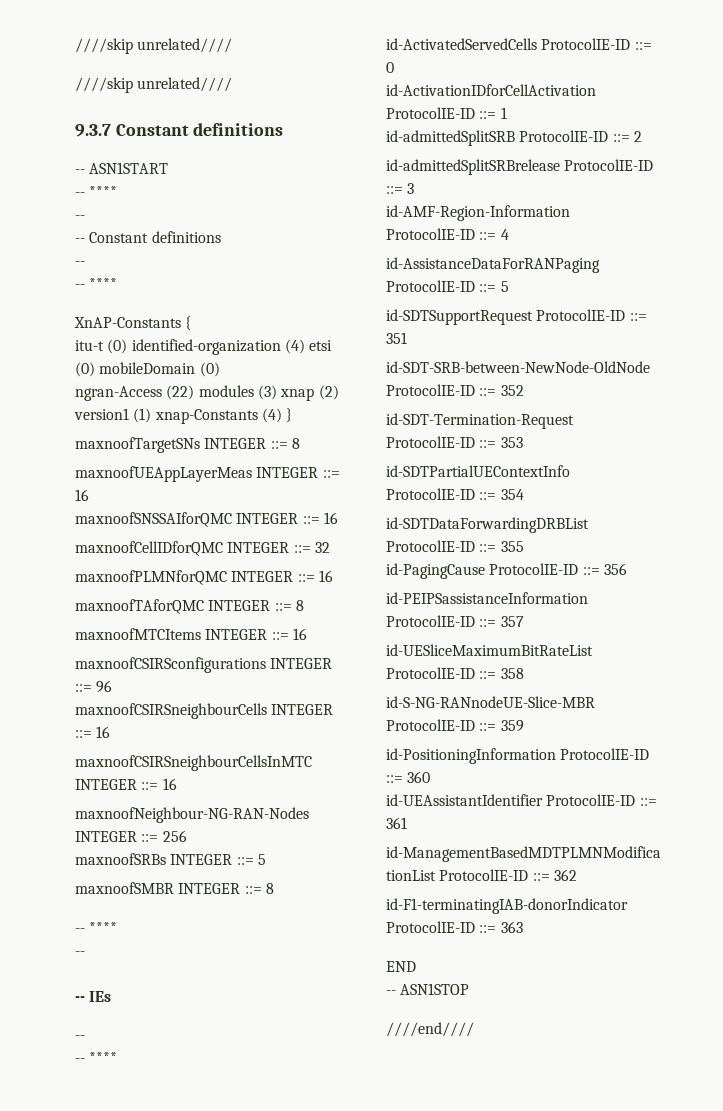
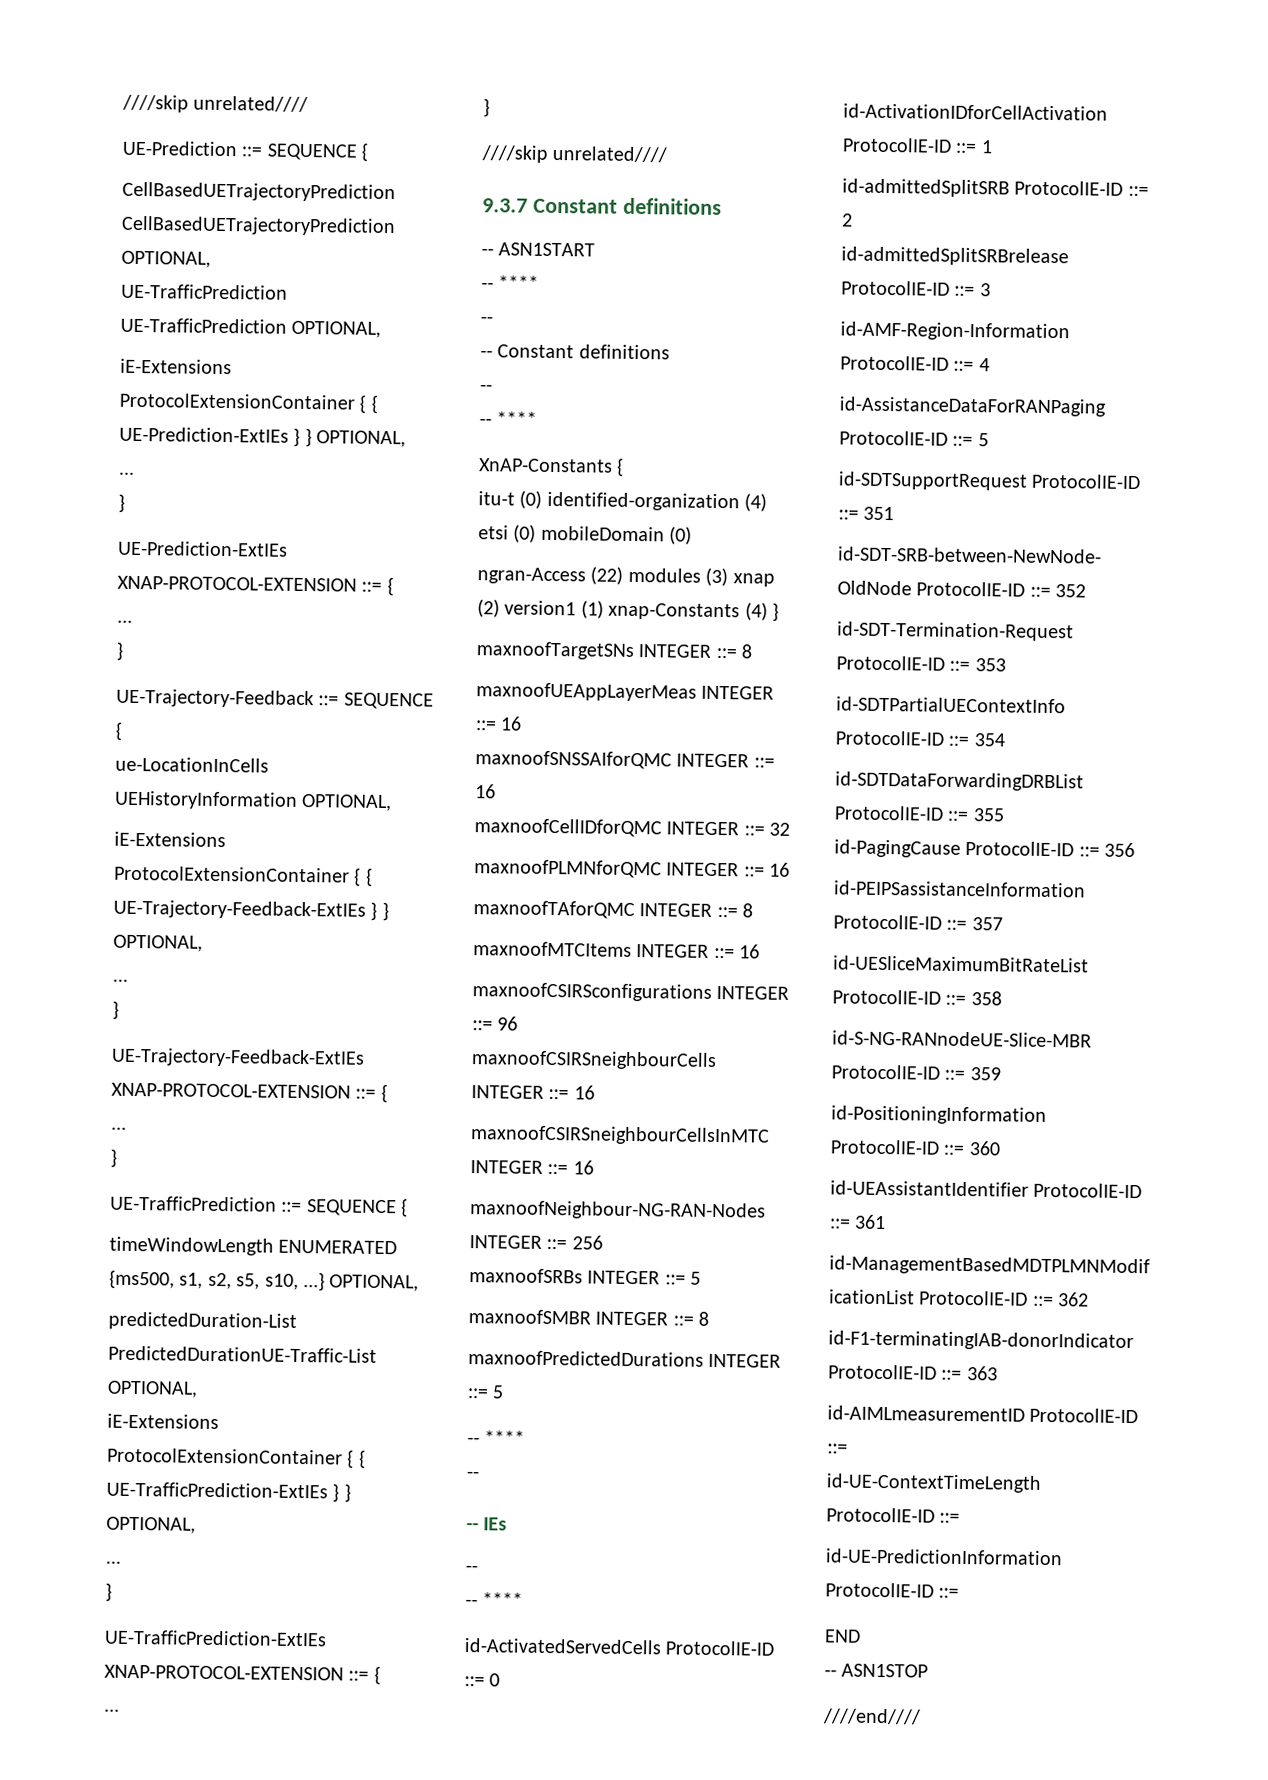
[75,38,233,54] ////skip unrelated//// -> [122,94,309,113] [122,140,369,162] [122,181,396,203] [121,215,396,237] [121,250,211,268] [121,283,288,300] [120,317,382,338] [120,358,232,375] [119,392,378,414] [119,426,407,448] [118,471,134,475] [118,493,125,513] [117,540,288,557] [117,575,394,597] [117,619,133,623] [116,641,123,661] [116,688,434,710] [115,721,122,741] [115,756,269,773] [114,790,393,812] [114,831,226,848] [114,865,373,887] [113,899,389,922] [113,934,203,952] [112,978,128,982] [112,1000,119,1020] [111,1047,365,1068] [111,1082,388,1104] [111,1126,127,1130] [110,1148,117,1168] [110,1195,409,1218] [109,1236,398,1256] [109,1269,420,1292] [108,1311,297,1331] [108,1345,377,1363] [107,1380,198,1398] [107,1413,219,1430] [107,1447,366,1469] [106,1481,351,1503] [106,1516,196,1534] [105,1560,121,1564] [105,1582,112,1602] [104,1629,327,1647] [104,1664,381,1686] [104,1708,120,1712] [483,98,490,118] ////skip unrelated//// // UE-Prediction ::= SEQUENCE { // CellBasedUETrajectoryPrediction CellBasedUETrajectoryPrediction OPTIONAL, // UE-TrafficPrediction UE-TrafficPrediction OPTIONAL, // iE-Extensions ProtocolExtensionContainer { { UE-Prediction-ExtIEs } } OPTIONAL, // ... // } // UE-Prediction-ExtIEs XNAP-PROTOCOL-EXTENSION ::= { // ... // } // UE-Trajectory-Feedback ::= SEQUENCE { // ue-LocationInCells UEHistoryInformation OPTIONAL, // iE-Extensions ProtocolExtensionContainer { { UE-Trajectory-Feedback-ExtIEs } } OPTIONAL, // ... // } // UE-Trajectory-Feedback-ExtIEs XNAP-PROTOCOL-EXTENSION ::= { // ... // } // UE-TrafficPrediction ::= SEQUENCE { // timeWindowLength ENUMERATED {ms500, s1, s2, s5, s10, ...} OPTIONAL, // predictedDuration-List PredictedDurationUE-Traffic-List OPTIONAL, // iE-Extensions ProtocolExtensionContainer { { UE-TrafficPrediction-ExtIEs } } OPTIONAL, // ... // } // UE-TrafficPrediction-ExtIEs XNAP-PROTOCOL-EXTENSION ::= { // ... // }
(274, 888) none -> [468,1350,782,1368] [467,1385,505,1399] // maxnoofPredictedDurations INTEGER ::= 5
(523, 927) none -> [827,1405,1139,1424] [827,1443,848,1454] [826,1473,1041,1493] [826,1507,961,1523] [825,1548,1063,1566] [825,1582,960,1598] // id-AIMLmeasurementID ProtocolIE-ID ::= // id-UE-ContextTimeLength ProtocolIE-ID ::= // id-UE-PredictionInformation ProtocolIE-ID ::=

